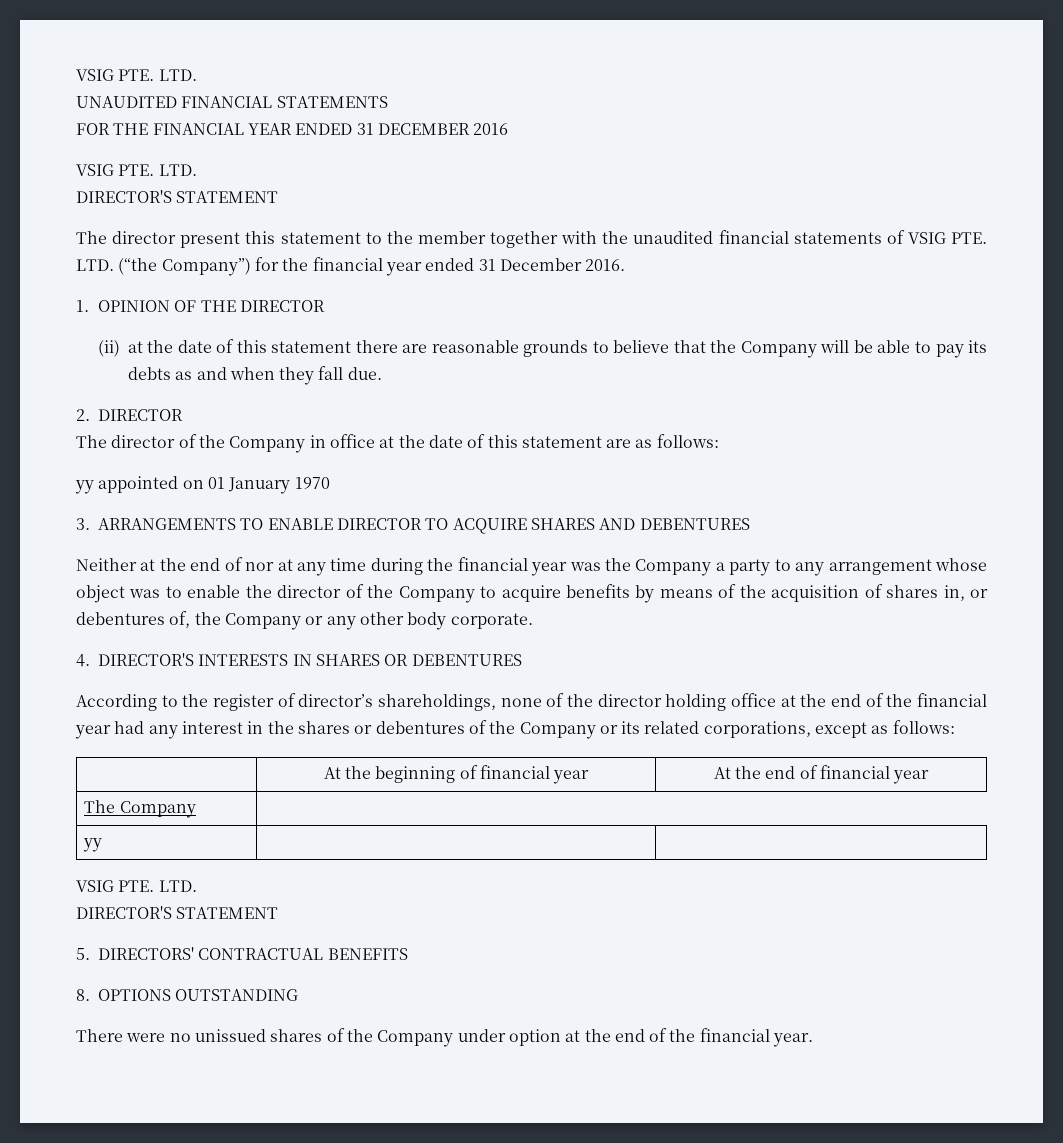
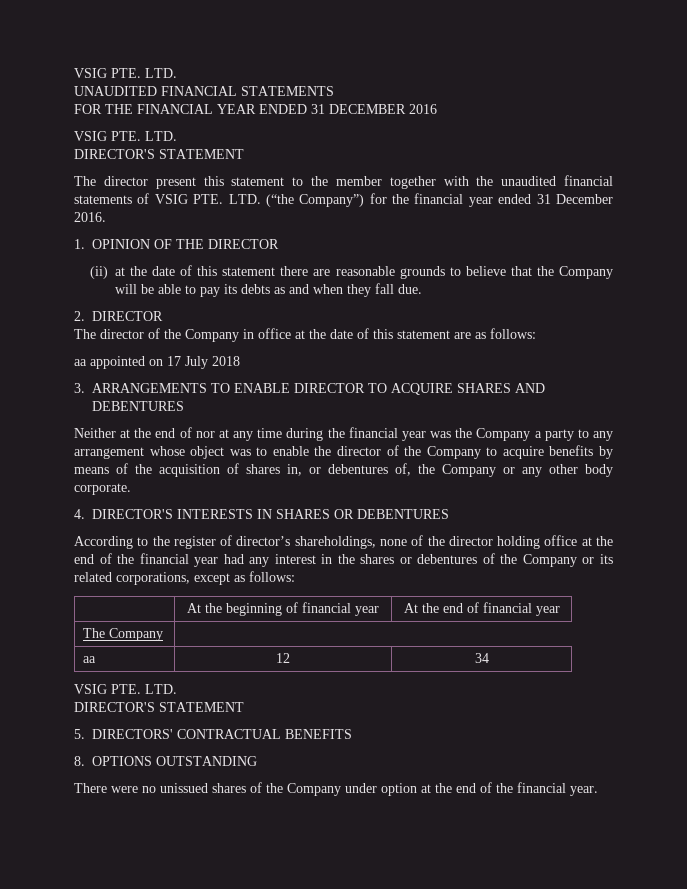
[75,480,94,494] yy -> [74,359,87,366] aa
[207,477,330,494] 01 January 1970 -> [167,356,240,369] 17 July 2018
[83,838,103,852] yy | | -> [83,656,97,663] [276,653,290,663] [474,653,489,663] aa | 12 | 34

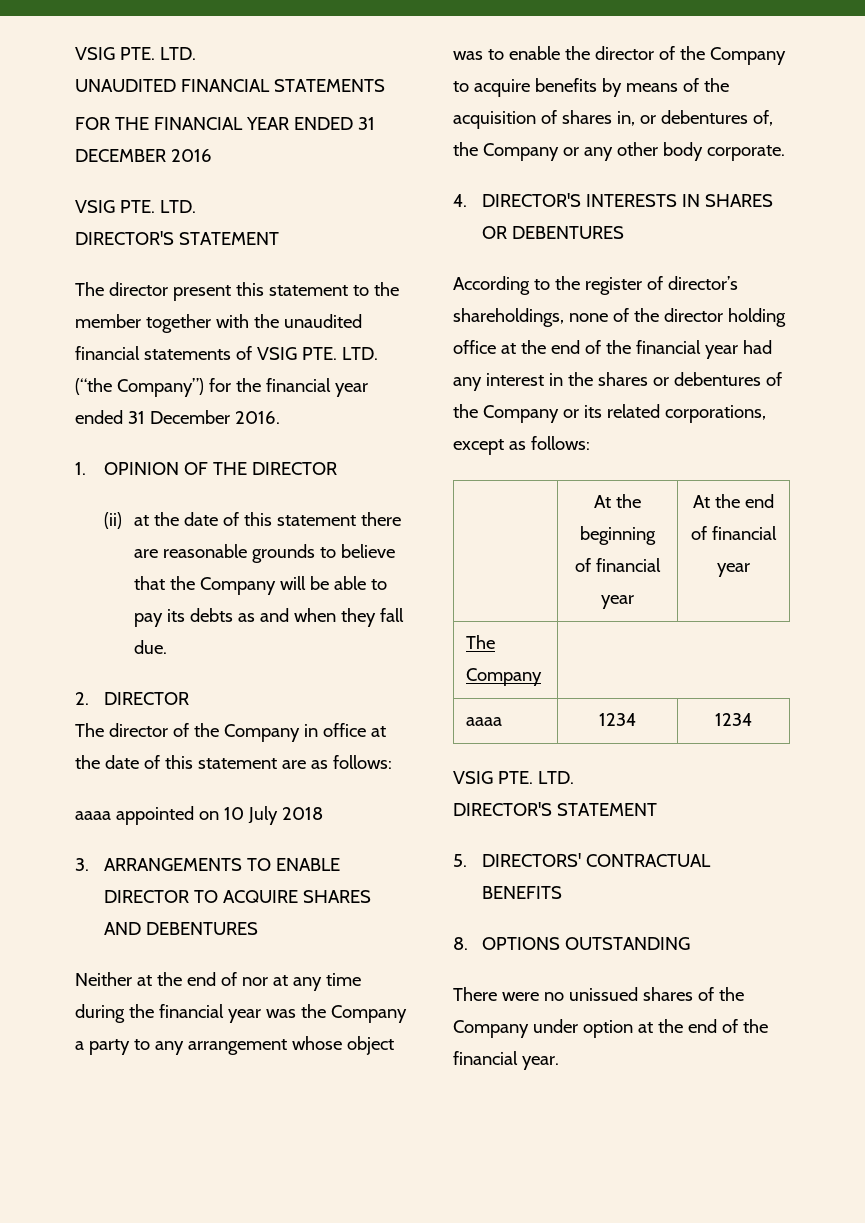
[74,359,87,366] aa -> [75,811,111,820] aaaa
[167,356,181,366] 17 -> [223,807,244,820] 10
[83,656,97,663] [276,653,290,663] [474,653,489,663] aa | 12 | 34 -> [466,717,503,726] [599,713,636,726] [715,713,752,726] aaaa | 1234 | 1234

